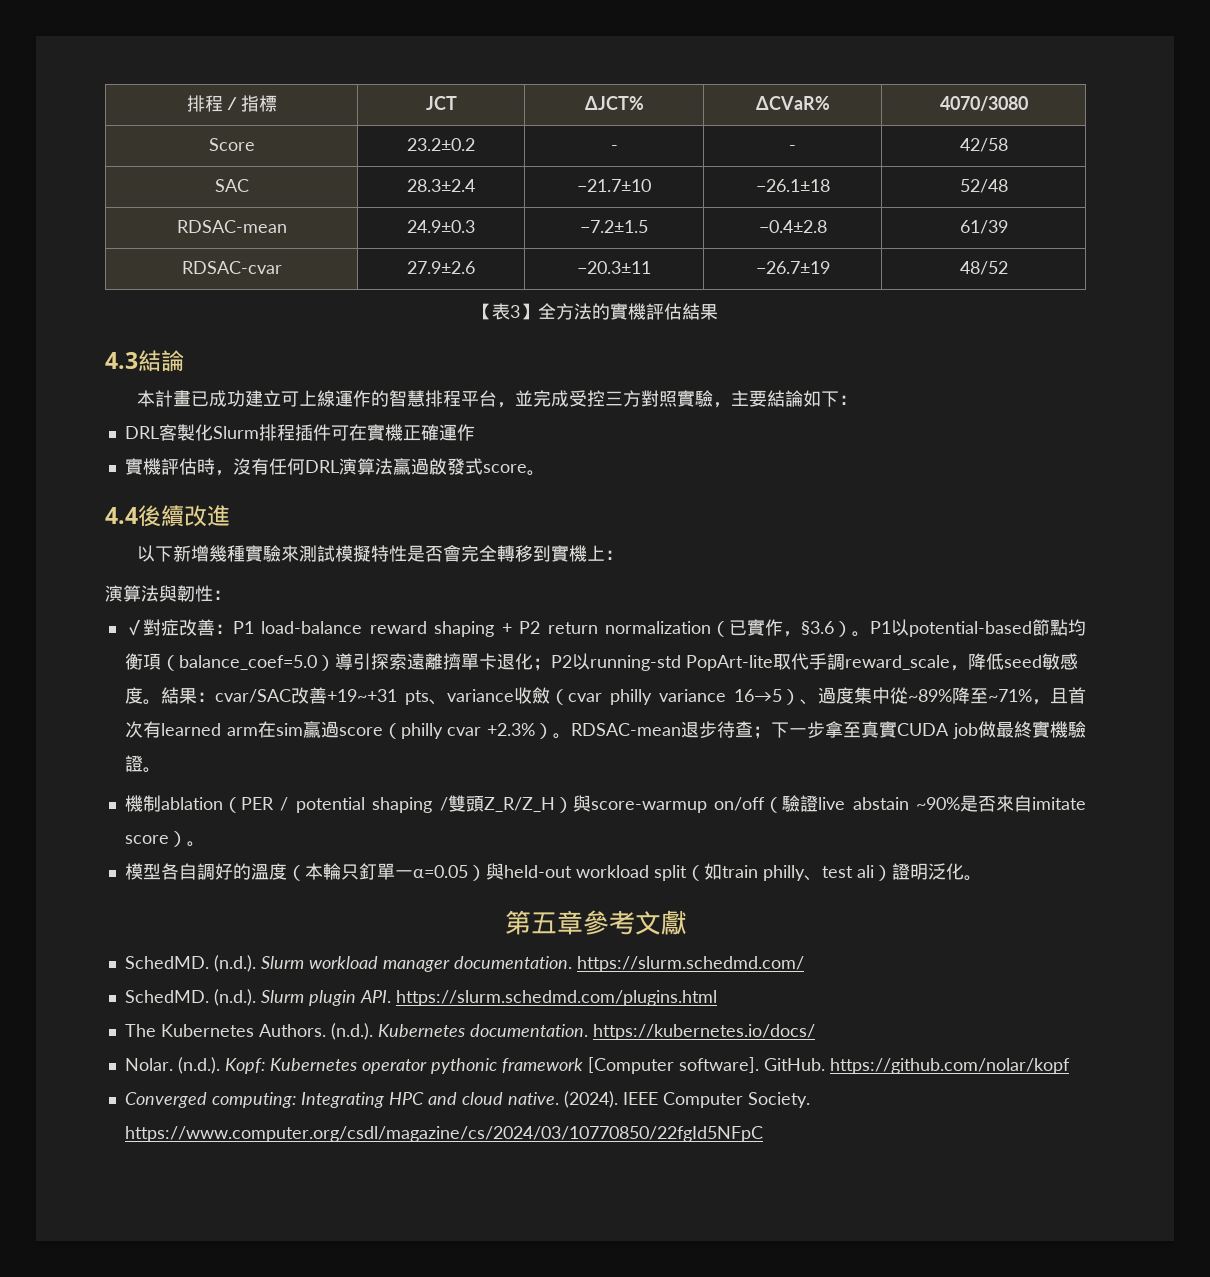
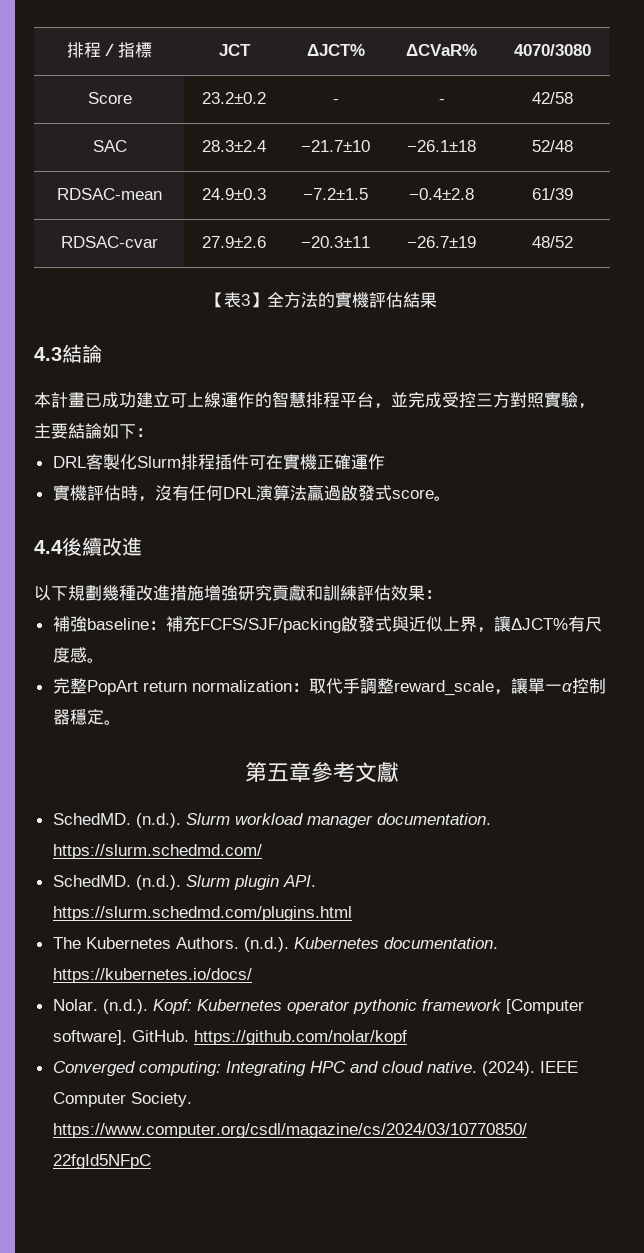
[173,545,624,562] [105,585,231,602] [124,619,1086,637] [124,653,1078,671] [124,687,1086,705] [124,721,1086,739] [124,755,161,773] [124,795,1086,813] [124,831,205,847] [124,863,964,881] 新增幾種實驗來測試模擬特性是否會完全轉移到實機上： // 演算法與韌性： // ✓對症改善：P1 load-balance reward shaping + P2 return normalization（已實作，§3.6）。P1以potential-based節點均衡項（balance_coef=5.0）導引探索遠離擠單卡退化；P2以running-std PopArt-lite取代手調reward_scale，降低seed敏感度。結果：cvar/SAC改善+19~+31 pts、variance收斂（cvar philly variance 16→5）、過度集中從~89%降至~71%，且首次有learned arm在sim贏過score（philly cvar +2.3%）。RDSAC-mean退步待查；下一步拿至真實CUDA job做最終實機驗證。 // 機制ablation（PER / potential shaping /雙頭Z_R/Z_H）與score-warmup on/off（驗證live abstain ~90%是否來自imitate score）。 // 模型各自調好的溫度（本輪只釘單一α=0.05）與held-out workload split（如train philly、test ali）證明泛化 -> [68,585,442,601] [52,616,602,633] [52,647,104,663] [52,678,606,696] [52,709,104,725] 規劃幾種改進措施增強研究貢獻和訓練評估效果： // 補強baseline：補充FCFS/SJF/packing啟發式與近似上界，讓ΔJCT%有尺度感。 // 完整PopArt return normalization：取代手調整reward_scale，讓單一α控制器穩定

